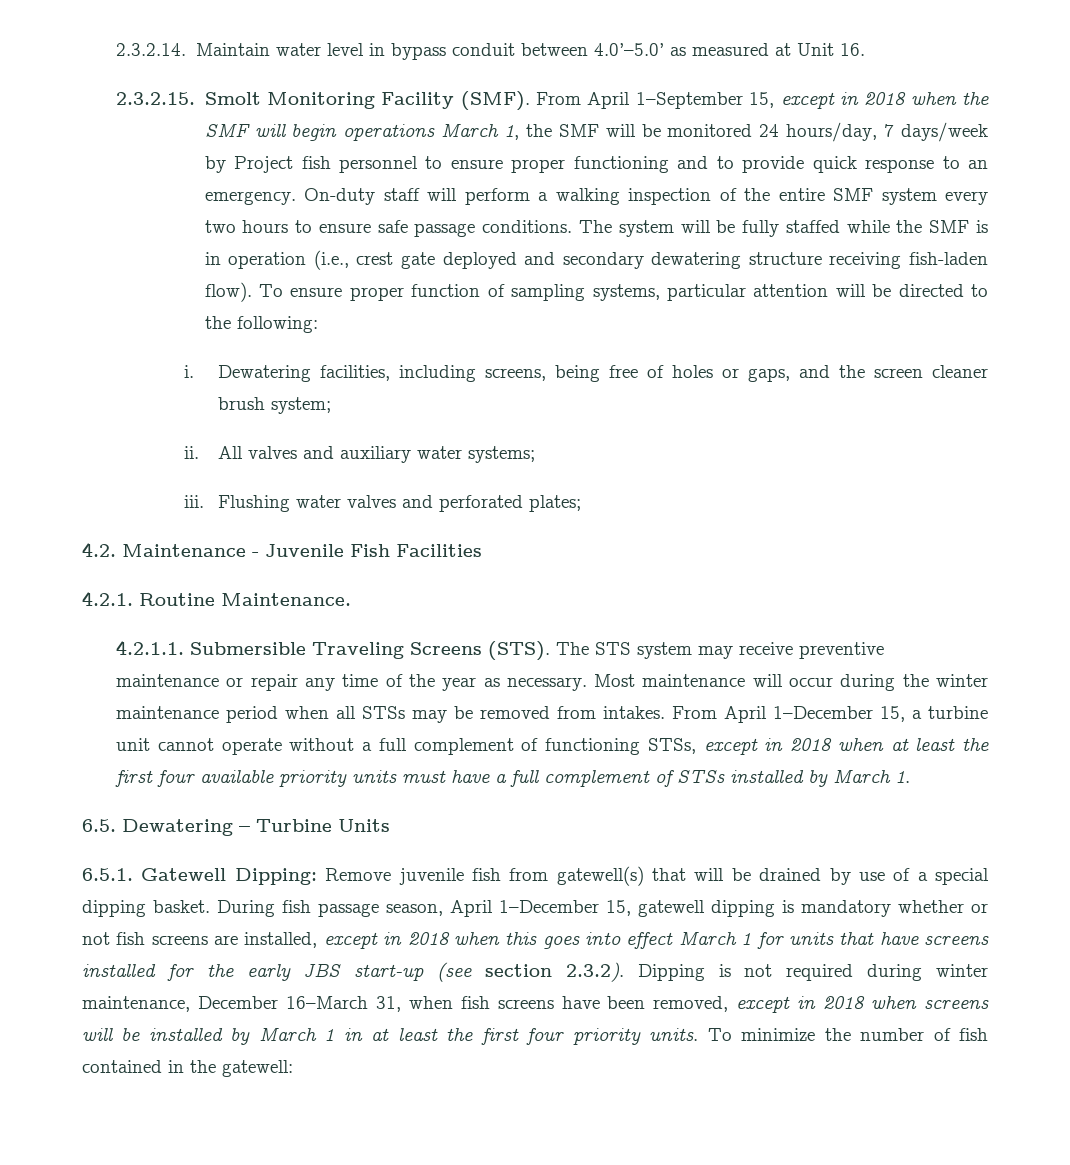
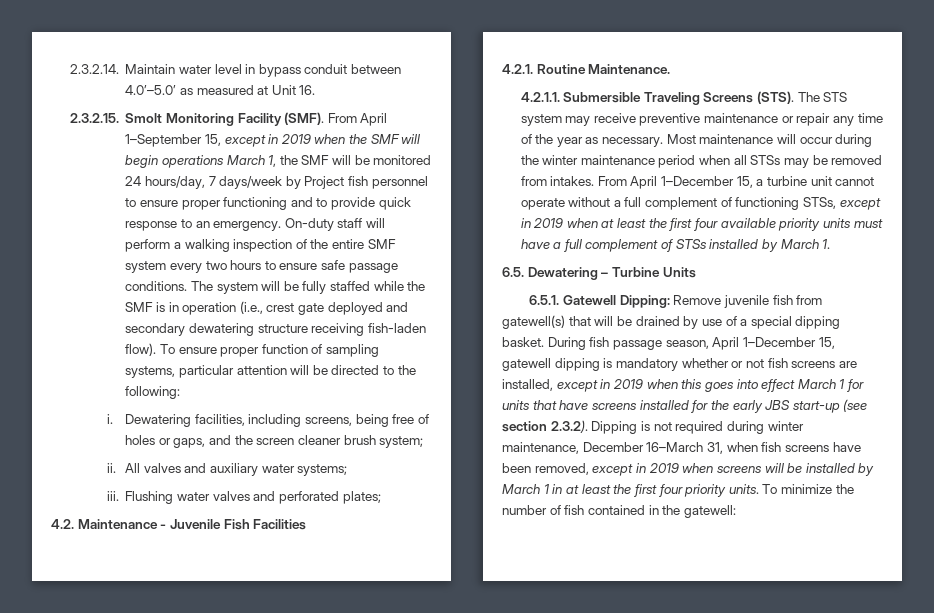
[864,92,907,105] 2018 -> [280,134,312,144] 2019
[790,738,833,751] 2018 -> [533,218,565,228] 2019
[407,932,450,945] 2018 -> [612,379,644,389] 2019
[823,996,866,1009] 2018 -> [648,463,680,473] 2019

